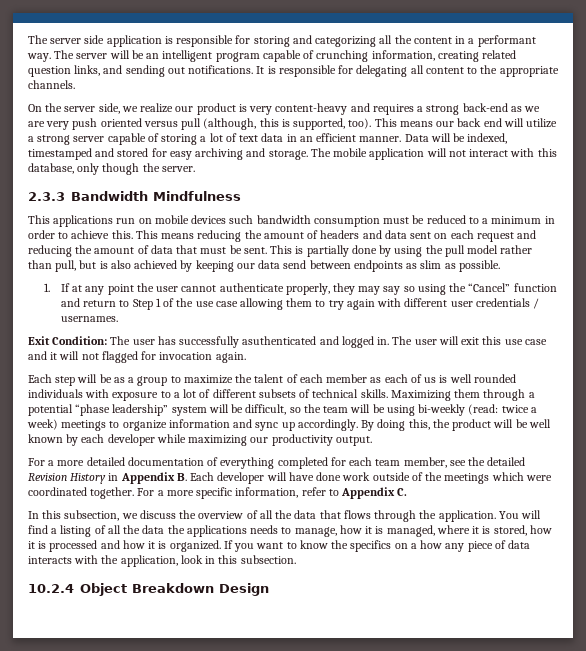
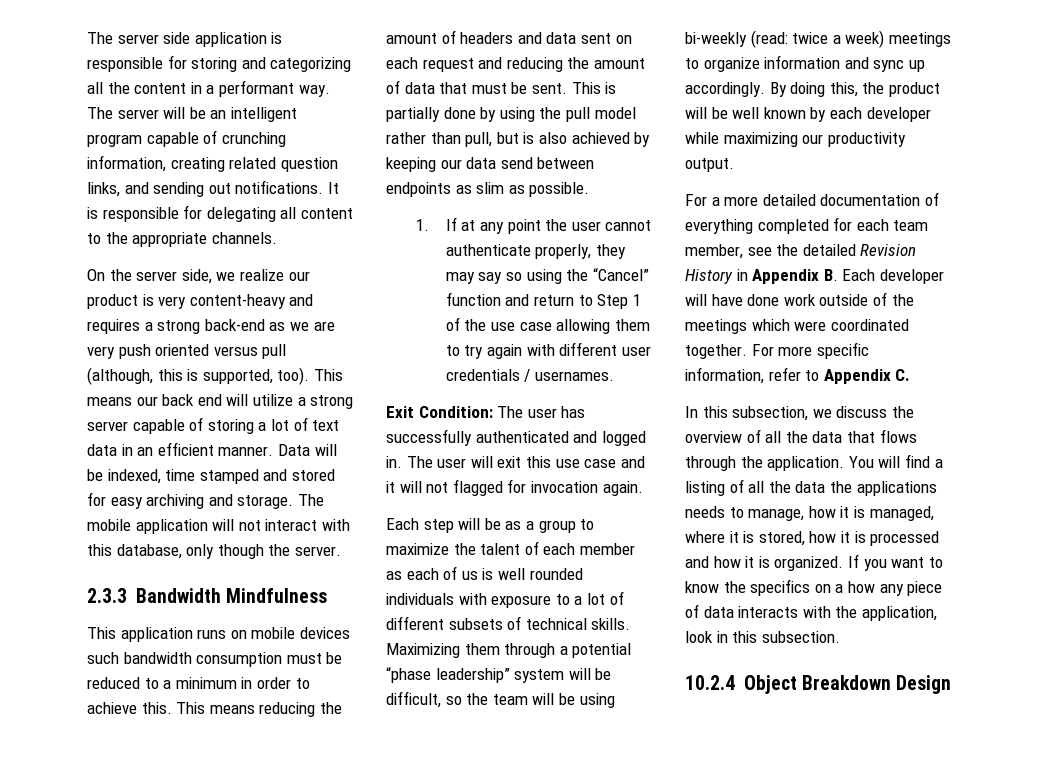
[28,148,92,160] timestamped -> [165,469,259,484] time stamped
[53,215,136,227] applications run -> [120,627,227,642] application runs
[242,336,317,345] asuthenticated -> [475,431,569,443] authenticated
[157,490,164,496] a -> (774, 350) none

